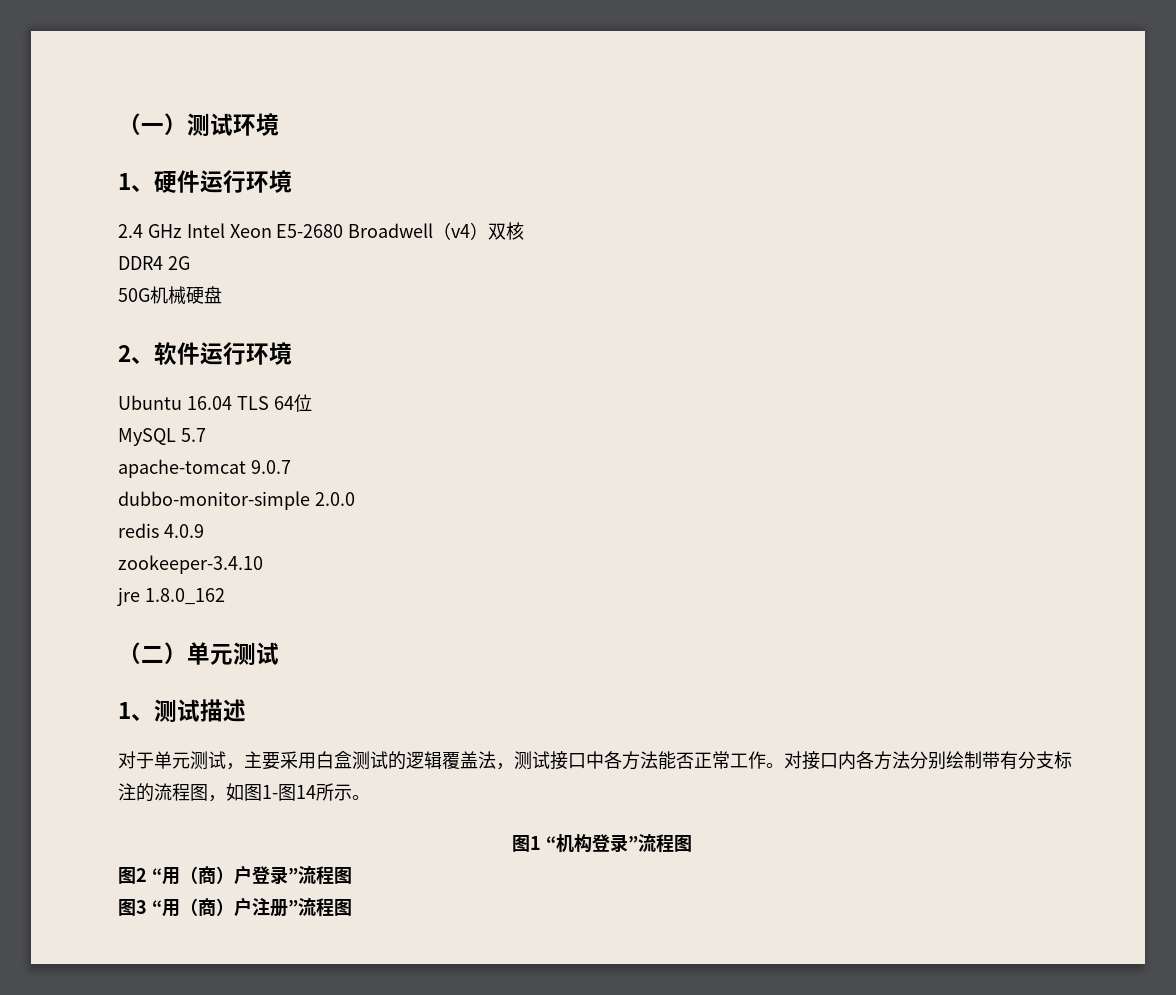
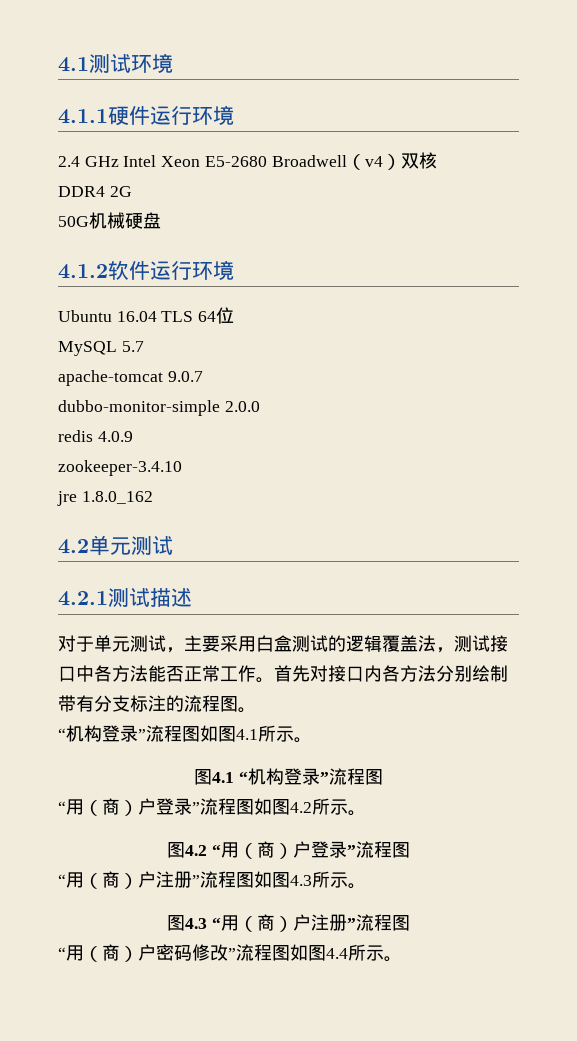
[118,113,187,135] （一） -> [58,57,89,72] 4.1
[118,173,154,192] 1、 -> [58,109,108,124] 4.1.1
[118,345,154,364] 2、 -> [58,264,108,279] 4.1.2
[118,642,187,664] （二） -> [58,539,89,554] 4.2
[118,702,154,721] 1、 -> [58,591,108,606] 4.2.1
(784, 765) none -> [274,665,310,682] 首先
[208,783,370,802] [512,835,542,852] ，如图1-图14所示。 // 图1 -> [238,707,256,713] [58,725,312,743] [194,769,235,785] 。 // “机构登录”流程图如图4.1所示。 // 图4.1
[118,867,147,884] 图2 -> [58,798,366,816] [167,842,208,858] “用（商）户登录”流程图如图4.2所示。 // 图4.2
[118,897,352,917] 图3 “用（商）户注册”流程图 -> [58,871,366,889] [167,914,410,932] [58,944,402,962] “用（商）户注册”流程图如图4.3所示。 // 图4.3 “用（商）户注册”流程图 // “用（商）户密码修改”流程图如图4.4所示。

